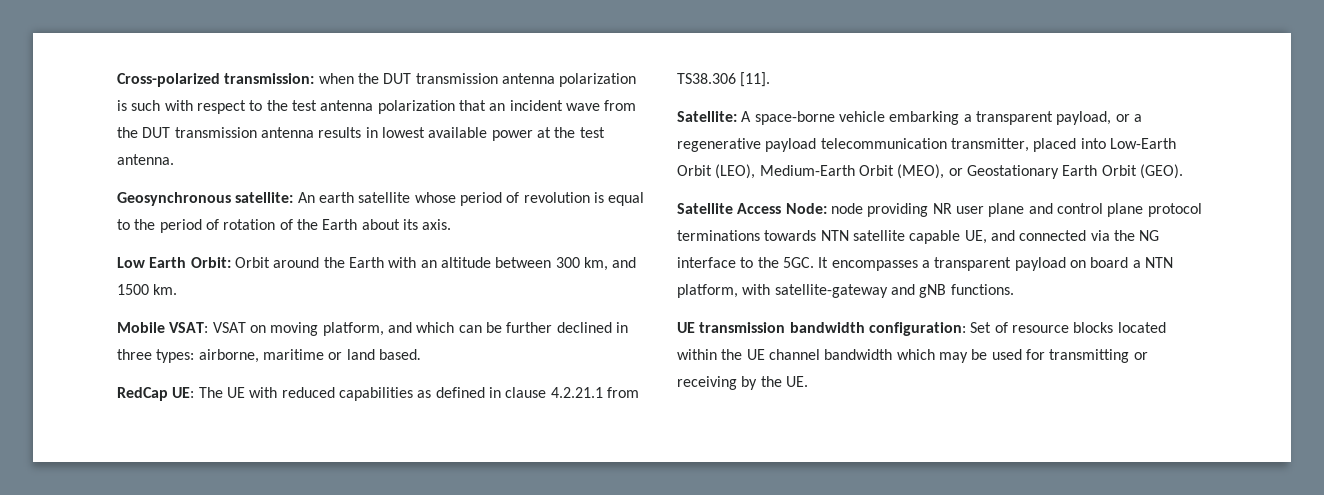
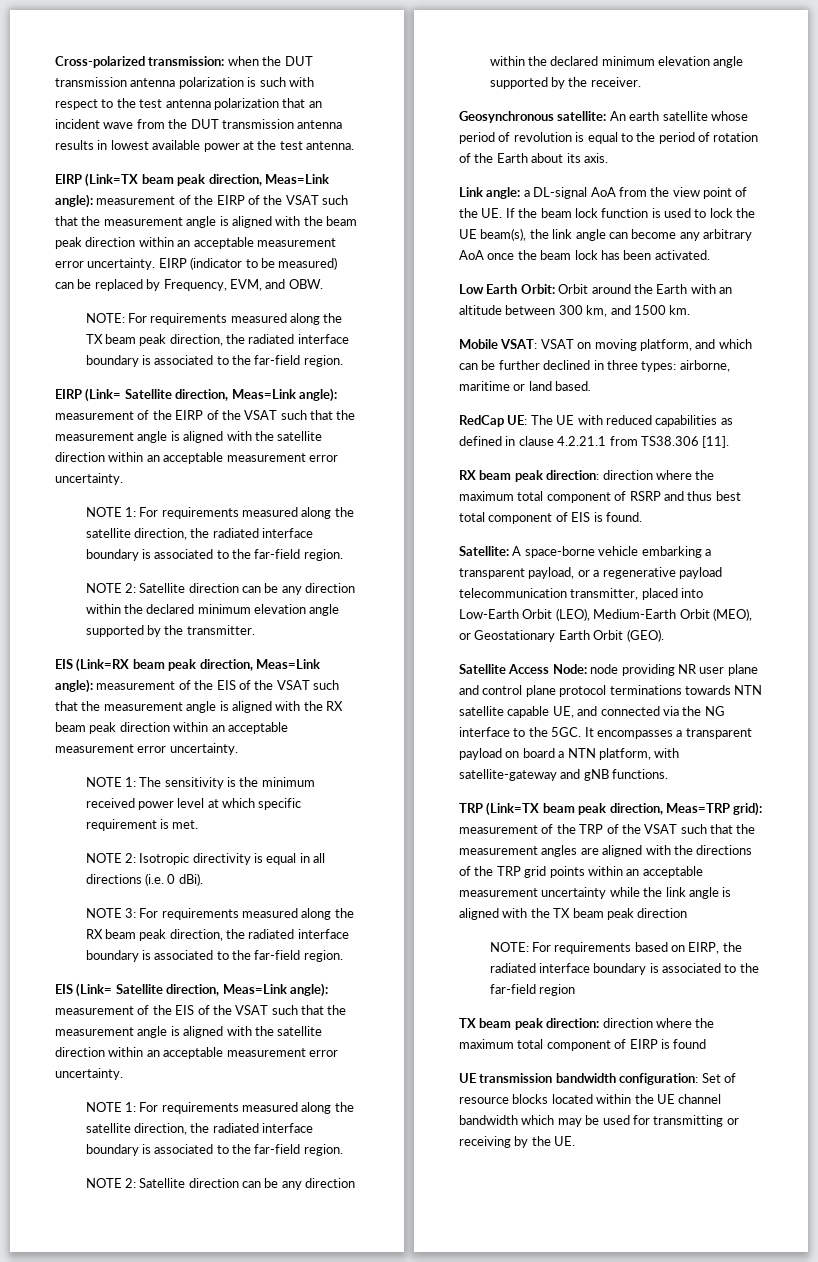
(174, 159) none -> [55,173,329,187] [55,194,348,208] [55,216,357,228] [55,237,336,249] [55,257,338,270] [55,279,323,291] [85,313,343,325] [85,334,349,346] [85,355,343,367] [55,388,337,402] [55,410,356,420] [55,431,323,443] [55,452,338,464] [55,473,123,485] [85,507,354,519] [85,528,314,540] [85,549,343,561] [85,583,356,595] [85,604,340,616] [85,625,255,637] [55,658,320,672] [55,679,339,693] [55,701,343,713] [55,722,288,734] [55,743,238,755] [85,777,315,789] [85,798,302,810] [85,819,199,831] [85,853,326,865] [85,873,203,886] [85,908,354,920] [85,929,349,941] [85,950,343,962] [55,983,328,997] [55,1005,347,1015] [55,1026,323,1038] [55,1047,338,1059] [55,1068,123,1080] [85,1102,354,1114] [85,1123,314,1135] [85,1144,343,1156] [85,1178,356,1190] [489,56,744,68] [489,77,641,89] // EIRP (Link=TX beam peak direction, Meas=Link angle): measurement of the EIRP of the VSAT such that the measurement angle is aligned with the beam peak direction within an acceptable measurement error uncertainty. EIRP (indicator to be measured) can be replaced by Frequency, EVM, and OBW. // NOTE: For requirements measured along the TX beam peak direction, the radiated interface boundary is associated to the far-field region. // EIRP (Link= Satellite direction, Meas=Link angle): measurement of the EIRP of the VSAT such that the measurement angle is aligned with the satellite direction within an acceptable measurement error uncertainty. // NOTE 1: For requirements measured along the satellite direction, the radiated interface boundary is associated to the far-field region. // NOTE 2: Satellite direction can be any direction within the declared minimum elevation angle supported by the transmitter. // EIS (Link=RX beam peak direction, Meas=Link angle): measurement of the EIS of the VSAT such that the measurement angle is aligned with the RX beam peak direction within an acceptable measurement error uncertainty. // NOTE 1: The sensitivity is the minimum received power level at which specific requirement is met. // NOTE 2: Isotropic directivity is equal in all directions (i.e. 0 dBi). // NOTE 3: For requirements measured along the RX beam peak direction, the radiated interface boundary is associated to the far-field region. // EIS (Link= Satellite direction, Meas=Link angle): measurement of the EIS of the VSAT such that the measurement angle is aligned with the satellite direction within an acceptable measurement error uncertainty. // NOTE 1: For requirements measured along the satellite direction, the radiated interface boundary is associated to the far-field region. // NOTE 2: Satellite direction can be any direction within the declared minimum elevation angle supported by the receiver.
(452, 224) none -> [459,187,748,199] [459,208,756,218] [459,228,752,241] [459,250,710,260] // Link angle: a DL-signal AoA from the view point of the UE. If the beam lock function is used to lock the UE beam(s), the link angle can become any arbitrary AoA once the beam lock has been activated.
(771, 79) none -> [459,470,715,482] [459,491,741,503] [459,512,642,524] // RX beam peak direction: direction where the maximum total component of RSRP and thus best total component of EIS is found.
(1014, 289) none -> [459,802,763,816] [459,824,756,834] [459,845,753,857] [459,866,703,878] [459,887,732,899] [459,908,688,920] [489,942,742,954] [489,963,759,975] [489,984,575,996] [459,1018,715,1030] [459,1039,707,1051] // TRP (Link=TX beam peak direction, Meas=TRP grid): measurement of the TRP of the VSAT such that the measurement angles are aligned with the directions of the TRP grid points within an acceptable measurement uncertainty while the link angle is aligned with the TX beam peak direction // NOTE: For requirements based on EIRP, the radiated interface boundary is associated to the far-field region // TX beam peak direction: direction where the maximum total component of EIRP is found

